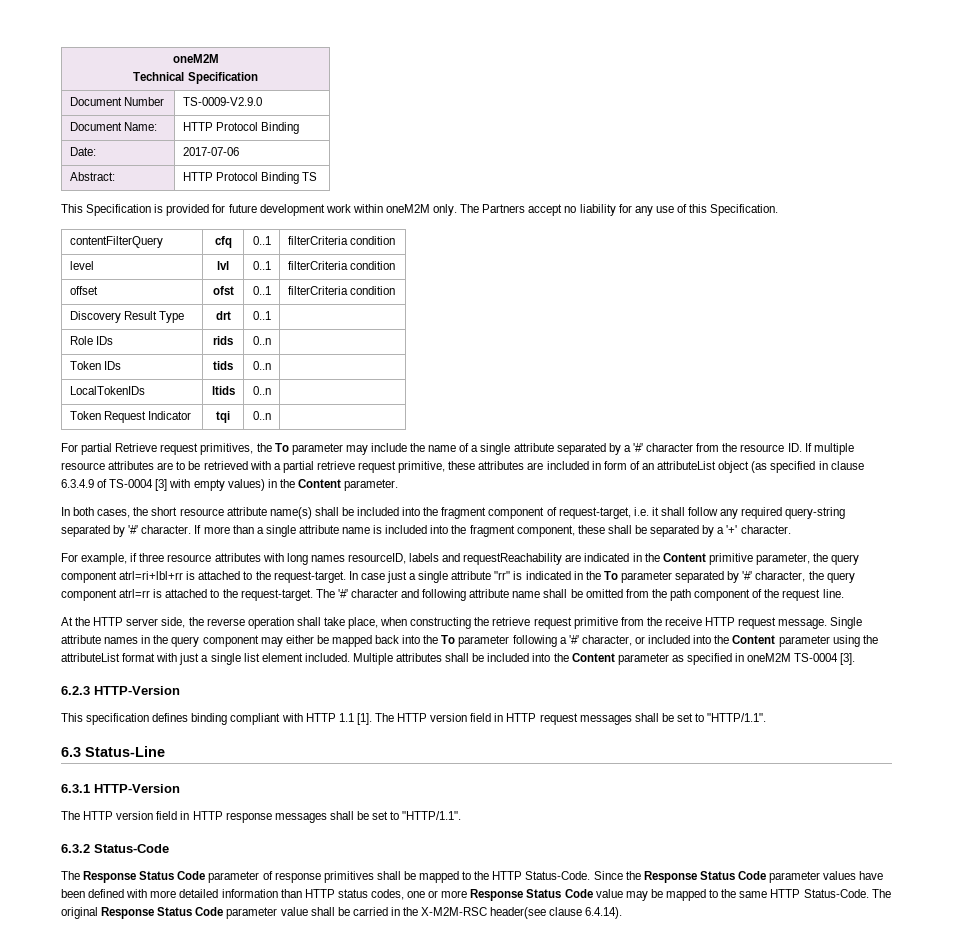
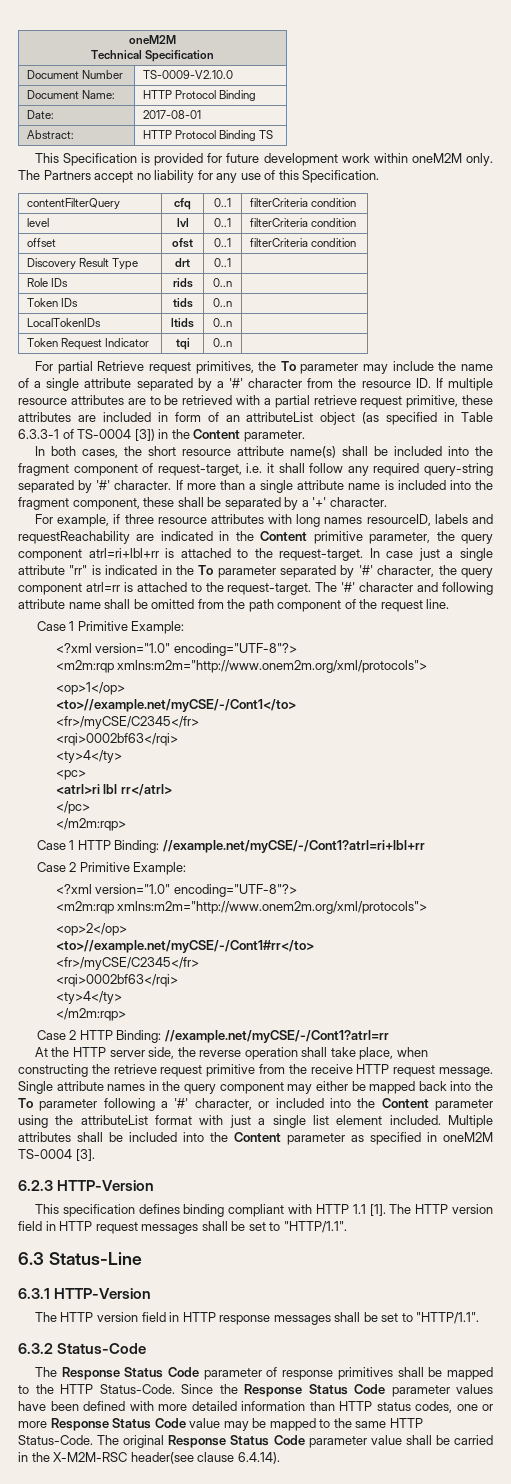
[182,97,262,106] TS-0009-V2.9.0 -> [142,70,233,79] TS-0009-V2.10.0
[182,147,239,156] 2017-07-06 -> [142,110,201,119] 2017-08-01
[830,461,864,470] [61,479,265,491] clause 6.3.4.9 of TS-0004 [3] with empty values) -> [461,412,494,422] [18,429,155,441] Table 6.3.3-1 of TS-0004 [3])
(844, 593) none -> [36,621,185,634] [55,643,297,656] [55,660,428,673] [55,682,125,695] [55,699,296,712] [55,716,199,729] [55,733,178,746] [55,750,122,763] [55,770,86,780] [55,784,172,796] [55,801,90,814] [55,818,126,831] [36,840,426,853] [36,862,187,875] [55,884,297,897] [55,901,428,914] [55,923,127,936] [55,940,314,953] [55,957,199,970] [55,974,178,987] [55,991,122,1004] [55,1008,126,1021] [36,1030,390,1043] // Case 1 Primitive Example: // <?xml version="1.0" encoding="UTF-8"?> // <m2m:rqp xmlns:m2m="http://www.onem2m.org/xml/protocols"> // <op>1</op> // <to>//example.net/myCSE/-/Cont1</to> // <fr>/myCSE/C2345</fr> // <rqi>0002bf63</rqi> // <ty>4</ty> // <pc> // <atrl>ri lbl rr</atrl> // </pc> // </m2m:rqp> // Case 1 HTTP Binding: //example.net/myCSE/-/Cont1?atrl=ri+lbl+rr // Case 2 Primitive Example: // <?xml version="1.0" encoding="UTF-8"?> // <m2m:rqp xmlns:m2m="http://www.onem2m.org/xml/protocols"> // <op>2</op> // <to>//example.net/myCSE/-/Cont1#rr</to> // <fr>/myCSE/C2345</fr> // <rqi>0002bf63</rqi> // <ty>4</ty> // </m2m:rqp> // Case 2 HTTP Binding: //example.net/myCSE/-/Cont1?atrl=rr

